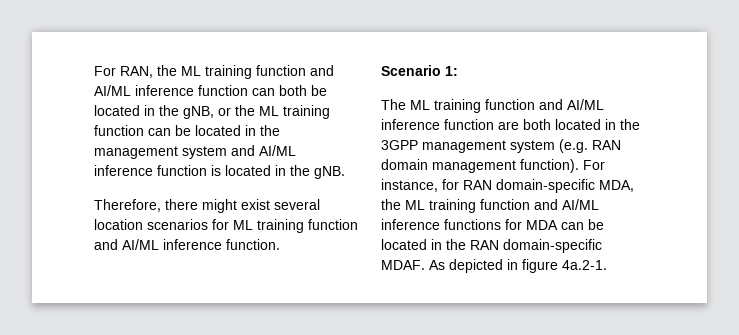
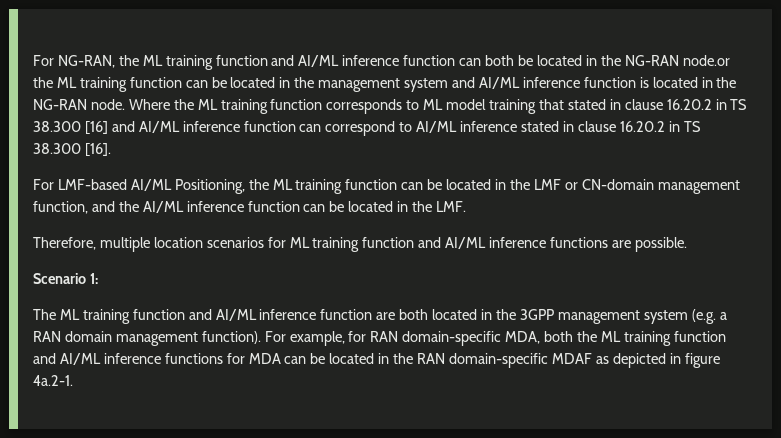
[94,66,153,78] For RAN, -> [33,55,115,68] For NG-RAN,
[183,106,231,119] gNB, or -> [624,55,730,66] NG-RAN node.or
[314,166,345,179] [94,199,320,213] gNB. // Therefore, there might exist several -> [33,99,748,114] [33,121,701,136] [33,143,111,156] [33,179,740,194] [33,201,467,214] [33,237,150,252] NG-RAN node. Where the ML training function corresponds to ML model training that stated in clause 16.20.2 in TS 38.300 [16] and AI/ML inference function can correspond to AI/ML inference stated in clause 16.20.2 in TS 38.300 [16]. // For LMF-based AI/ML Positioning, the ML training function can be located in the LMF or CN-domain management function, and the AI/ML inference function can be located in the LMF. // Therefore, multiple
[226,239,280,250] function. -> [550,237,687,252] functions are possible.
(588, 146) none -> [719,312,727,320] a
[381,179,438,192] instance, -> [289,331,345,346] example,
(634, 186) none -> [544,331,574,342] both
[381,260,445,270] MDAF. As -> [551,353,609,364] MDAF as

